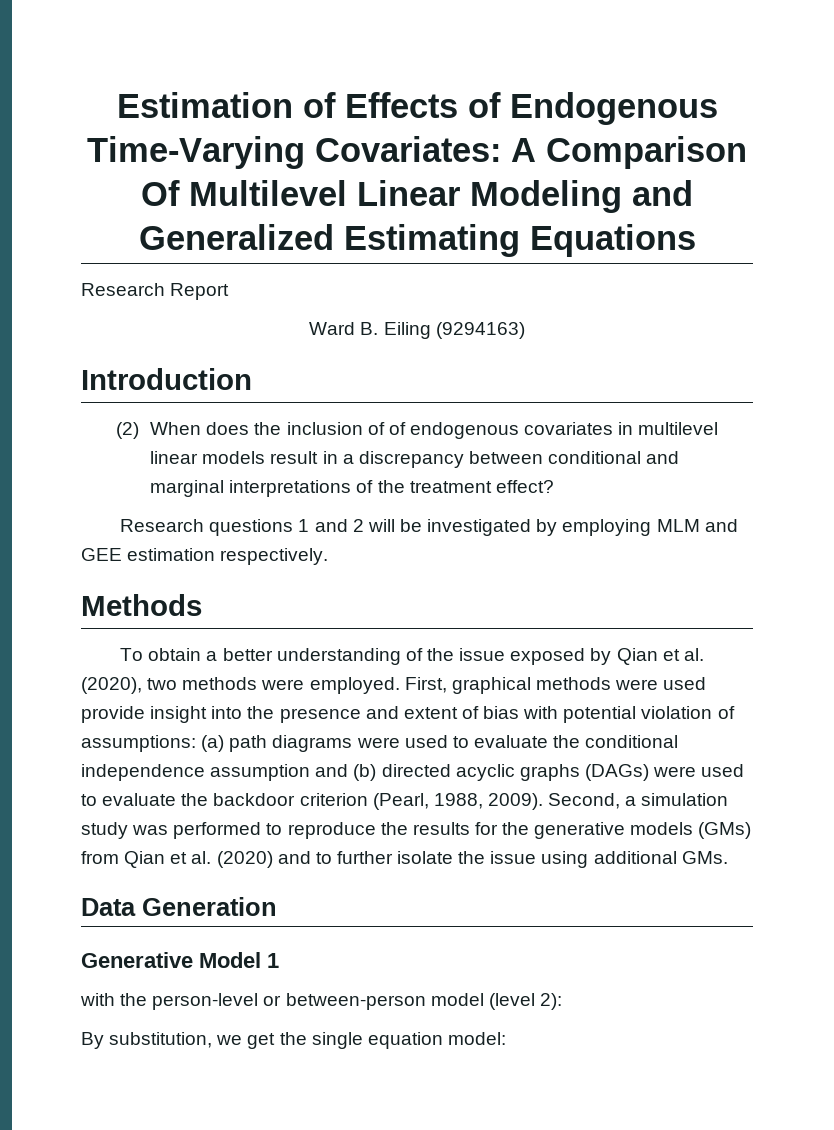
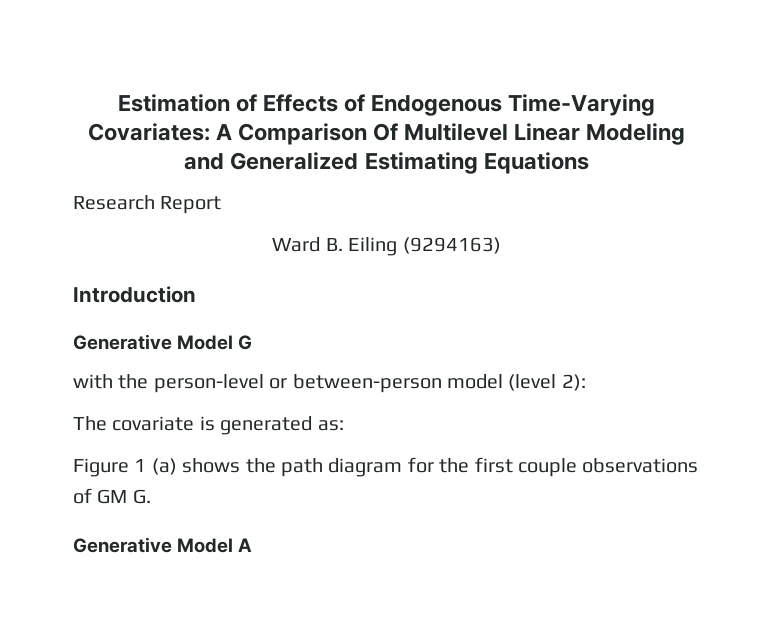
[115,422,719,439] [150,451,680,468] [150,480,554,497] [120,519,738,536] [81,548,329,565] [81,594,202,616] [120,648,704,665] [81,677,707,694] [81,706,735,723] [81,735,679,752] [81,764,745,781] [81,793,729,810] [81,822,752,839] [81,851,728,868] [81,897,277,916] [81,952,279,968] // (2) When does the inclusion of of endogenous covariates in multilevel linear models result in a discrepancy between conditional and marginal interpretations of the treatment effect? // Research questions 1 and 2 will be investigated by employing MLM and GEE estimation respectively. // Methods // To obtain a better understanding of the issue exposed by Qian et al. (2020), two methods were employed. First, graphical methods were used provide insight into the presence and extent of bias with potential violation of assumptions: (a) path diagrams were used to evaluate the conditional independence assumption and (b) directed acyclic graphs (DAGs) were used to evaluate the backdoor criterion (Pearl, 1988, 2009). Second, a simulation study was performed to reproduce the results for the generative models (GMs) from Qian et al. (2020) and to further isolate the issue using additional GMs. // Data Generation // Generative Model 1 -> [73,334,253,350] // Generative Model G
[81,1032,506,1049] By substitution, we get the single equation model: -> [73,416,344,435] [73,457,699,477] [73,488,151,504] [73,537,253,553] The covariate is generated as: // Figure 1 (a) shows the path diagram for the first couple observations of GM G. // Generative Model A

